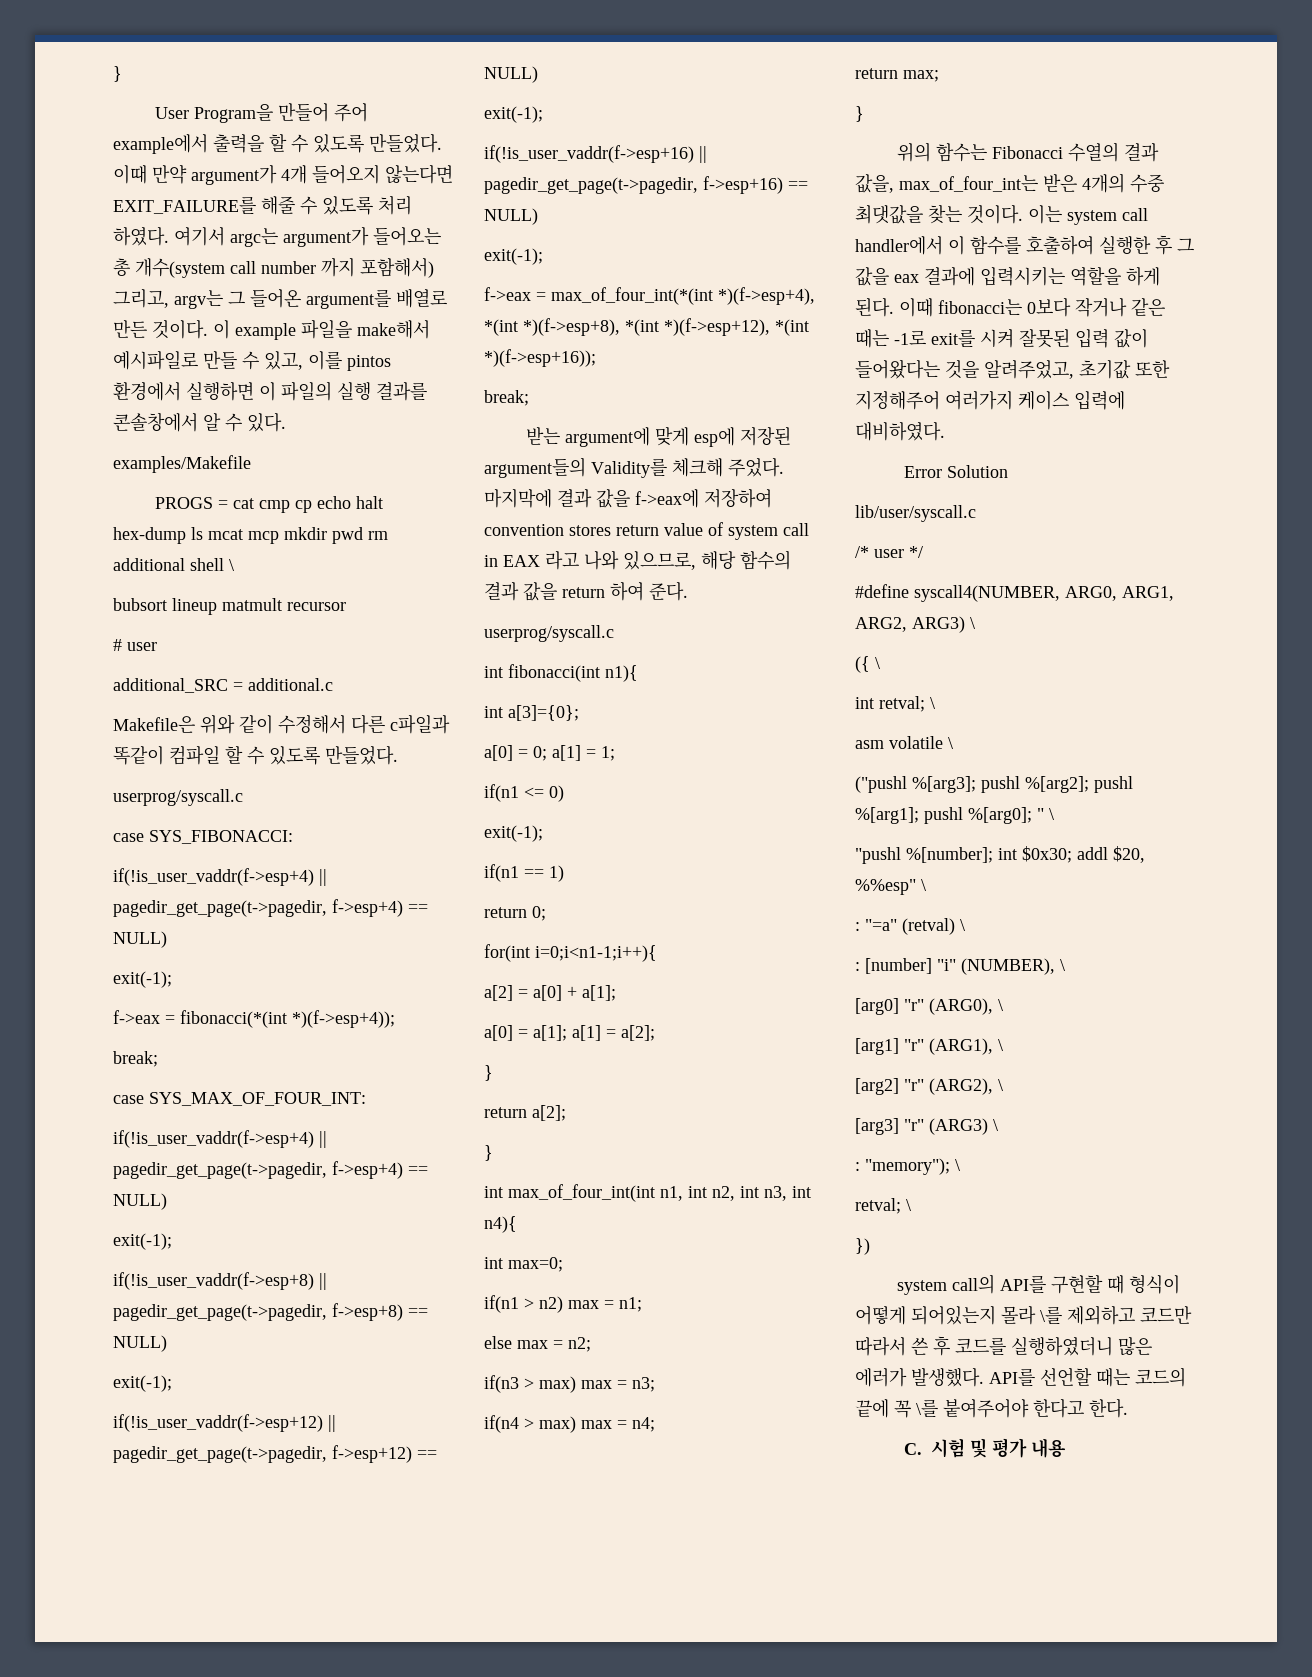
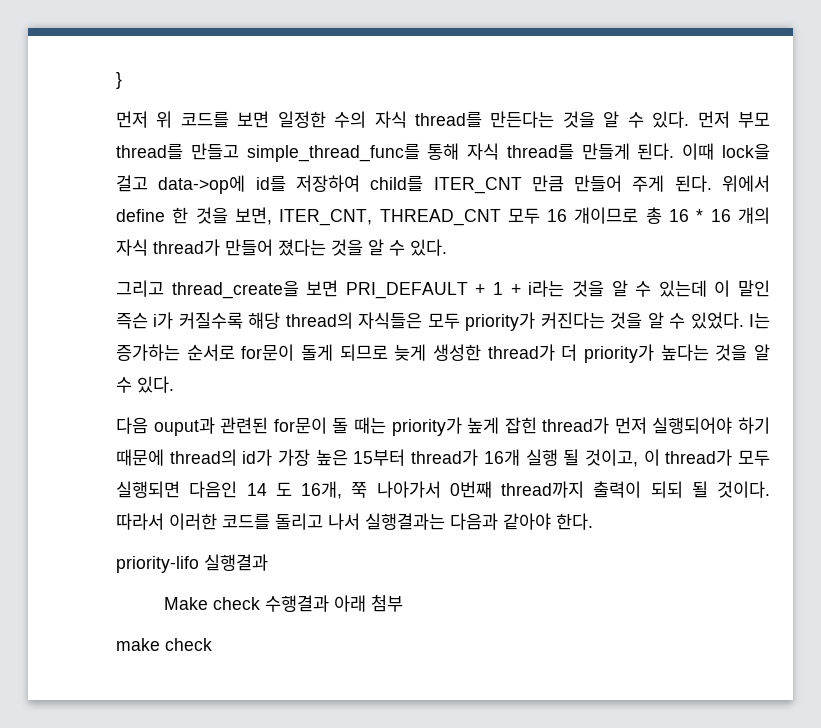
[113,66,122,82] [154,103,368,123] [113,133,442,154] [113,164,453,185] [113,195,412,215] [113,226,441,247] [113,257,434,278] [113,289,447,309] [113,319,430,340] [113,350,391,371] [113,381,427,401] [113,412,286,432] [113,455,251,473] [154,496,383,513] [113,527,388,544] [113,558,234,571] [113,598,346,615] [113,639,157,651] [113,678,333,693] [113,714,450,734] [113,745,398,765] [113,789,243,806] [113,830,293,844] [113,868,327,886] [113,899,428,917] [113,931,167,948] [113,971,172,988] [113,1010,395,1028] [113,1051,158,1067] [113,1092,366,1106] [113,1130,327,1148] [113,1161,428,1179] [113,1193,167,1210] [113,1233,172,1250] [113,1272,327,1290] [113,1303,428,1321] [113,1335,167,1352] [113,1375,172,1392] [113,1414,336,1432] [113,1445,437,1463] [484,66,538,83] [484,106,543,123] [484,145,707,163] [484,176,808,194] [484,208,538,225] [484,248,543,265] [484,287,815,305] [484,318,809,336] [484,349,596,367] [484,390,529,406] [525,426,791,447] [484,457,784,478] [484,488,772,508] [484,522,809,540] [484,550,791,570] [484,581,688,601] [484,625,614,642] [484,664,638,682] [484,705,579,721] [484,745,615,761] [484,784,564,802] [484,825,543,842] [484,864,564,882] [484,906,546,921] [484,944,657,962] [484,985,616,1001] [484,1025,655,1041] [484,1065,493,1081] [484,1105,566,1121] [484,1145,493,1161] [484,1184,811,1202] [484,1216,517,1233] [484,1257,563,1272] [484,1295,642,1313] [484,1336,591,1352] [484,1375,655,1393] [484,1415,655,1433] [855,68,939,82] [855,106,864,122] [896,142,1159,162] [855,173,1164,193] [855,204,1148,225] [855,235,1194,255] [855,267,1160,286] [855,297,1165,317] [855,329,1148,348] [855,359,1170,379] [855,390,1125,410] [855,421,945,441] [904,465,1009,478] [855,505,976,522] [855,546,923,558] [855,584,1174,602] [855,616,975,633] [855,656,880,673] [855,696,935,712] [855,736,953,749] [855,776,1133,793] [855,807,1054,824] [855,846,1145,864] [855,879,926,895] [855,918,965,935] [855,958,1065,975] [855,998,1003,1015] [855,1038,1003,1055] [855,1078,1003,1095] [855,1118,998,1135] [855,1158,960,1175] [855,1198,911,1214] [855,1238,870,1255] [896,1274,1180,1295] [855,1305,1192,1325] [855,1336,1152,1356] [855,1367,1186,1387] [855,1398,1128,1418] [904,1438,1067,1458] } // User Program을 만들어 주어 example에서 출력을 할 수 있도록 만들었다. 이때 만약 argument가 4개 들어오지 않는다면 EXIT_FAILURE를 해줄 수 있도록 처리 하였다. 여기서 argc는 argument가 들어오는 총 개수(system call number 까지 포함해서) 그리고, argv는 그 들어온 argument를 배열로 만든 것이다. 이 example 파일을 make해서 예시파일로 만들 수 있고, 이를 pintos 환경에서 실행하면 이 파일의 실행 결과를 콘솔창에서 알 수 있다. // examples/Makefile // PROGS = cat cmp cp echo halt hex-dump ls mcat mcp mkdir pwd rm additional shell \ // bubsort lineup matmult recursor // # user // additional_SRC = additional.c // Makefile은 위와 같이 수정해서 다른 c파일과 똑같이 컴파일 할 수 있도록 만들었다. // userprog/syscall.c // case SYS_FIBONACCI: // if(!is_user_vaddr(f->esp+4) || pagedir_get_page(t->pagedir, f->esp+4) == NULL) // exit(-1); // f->eax = fibonacci(*(int *)(f->esp+4)); // break; // case SYS_MAX_OF_FOUR_INT: // if(!is_user_vaddr(f->esp+4) || pagedir_get_page(t->pagedir, f->esp+4) == NULL) // exit(-1); // if(!is_user_vaddr(f->esp+8) || pagedir_get_page(t->pagedir, f->esp+8) == NULL) // exit(-1); // if(!is_user_vaddr(f->esp+12) || pagedir_get_page(t->pagedir, f->esp+12) == NULL) // exit(-1); // if(!is_user_vaddr(f->esp+16) || pagedir_get_page(t->pagedir, f->esp+16) == NULL) // exit(-1); // f->eax = max_of_four_int(*(int *)(f->esp+4), *(int *)(f->esp+8), *(int *)(f->esp+12), *(int *)(f->esp+16)); // break; // 받는 argument에 맞게 esp에 저장된 argument들의 Validity를 체크해 주었다. 마지막에 결과 값을 f->eax에 저장하여 convention stores return value of system call in EAX 라고 나와 있으므로, 해당 함수의 결과 값을 return 하여 준다. // userprog/syscall.c // int fibonacci(int n1){ // int a[3]={0}; // a[0] = 0; a[1] = 1; // if(n1 <= 0) // exit(-1); // if(n1 == 1) // return 0; // for(int i=0;i<n1-1;i++){ // a[2] = a[0] + a[1]; // a[0] = a[1]; a[1] = a[2]; // } // return a[2]; // } // int max_of_four_int(int n1, int n2, int n3, int n4){ // int max=0; // if(n1 > n2) max = n1; // else max = n2; // if(n3 > max) max = n3; // if(n4 > max) max = n4; // return max; // } // 위의 함수는 Fibonacci 수열의 결과 값을, max_of_four_int는 받은 4개의 수중 최댓값을 찾는 것이다. 이는 system call handler에서 이 함수를 호출하여 실행한 후 그 값을 eax 결과에 입력시키는 역할을 하게 된다. 이때 fibonacci는 0보다 작거나 같은 때는 -1로 exit를 시켜 잘못된 입력 값이 들어왔다는 것을 알려주었고, 초기값 또한 지정해주어 여러가지 케이스 입력에 대비하였다. // Error Solution // lib/user/syscall.c // /* user */ // #define syscall4(NUMBER, ARG0, ARG1, ARG2, ARG3) \ // ({ \ // int retval; \ // asm volatile \ // ("pushl %[arg3]; pushl %[arg2]; pushl %[arg1]; pushl %[arg0]; " \ // "pushl %[number]; int $0x30; addl $20, %%esp" \ // : "=a" (retval) \ // : [number] "i" (NUMBER), \ // [arg0] "r" (ARG0), \ // [arg1] "r" (ARG1), \ // [arg2] "r" (ARG2), \ // [arg3] "r" (ARG3) \ // : "memory"); \ // retval; \ // }) // system call의 API를 구현할 때 형식이 어떻게 되어있는지 몰라 \를 제외하고 코드만 따라서 쓴 후 코드를 실행하였더니 많은 에러가 발생했다. API를 선언할 때는 코드의 끝에 꼭 \를 붙여주어야 한다고 한다. // C. 시험 및 평가 내용 -> [116,72,122,89] [116,111,771,128] [116,143,771,162] [116,175,770,194] [116,207,770,226] [116,239,447,256] [116,280,771,299] [116,312,770,331] [116,344,770,363] [116,376,174,393] [116,417,770,436] [116,449,771,467] [116,481,770,499] [116,513,593,530] [116,554,268,573] [164,595,404,612] [116,638,212,651] } // 먼저 위 코드를 보면 일정한 수의 자식 thread를 만든다는 것을 알 수 있다. 먼저 부모 thread를 만들고 simple_thread_func를 통해 자식 thread를 만들게 된다. 이때 lock을 걸고 data->op에 id를 저장하여 child를 ITER_CNT 만큼 만들어 주게 된다. 위에서 define 한 것을 보면, ITER_CNT, THREAD_CNT 모두 16 개이므로 총 16 * 16 개의 자식 thread가 만들어 졌다는 것을 알 수 있다. // 그리고 thread_create을 보면 PRI_DEFAULT + 1 + i라는 것을 알 수 있는데 이 말인 즉슨 i가 커질수록 해당 thread의 자식들은 모두 priority가 커진다는 것을 알 수 있었다. I는 증가하는 순서로 for문이 돌게 되므로 늦게 생성한 thread가 더 priority가 높다는 것을 알 수 있다. // 다음 ouput과 관련된 for문이 돌 때는 priority가 높게 잡힌 thread가 먼저 실행되어야 하기 때문에 thread의 id가 가장 높은 15부터 thread가 16개 실행 될 것이고, 이 thread가 모두 실행되면 다음인 14 도 16개, 쭉 나아가서 0번째 thread까지 출력이 되되 될 것이다. 따라서 이러한 코드를 돌리고 나서 실행결과는 다음과 같아야 한다. // priority-lifo 실행결과 // Make check 수행결과 아래 첨부 // make check

